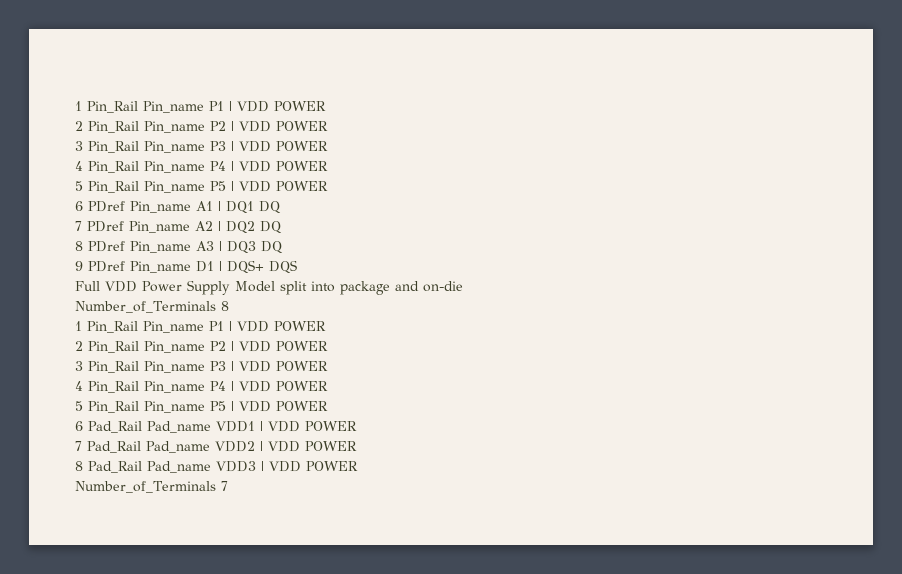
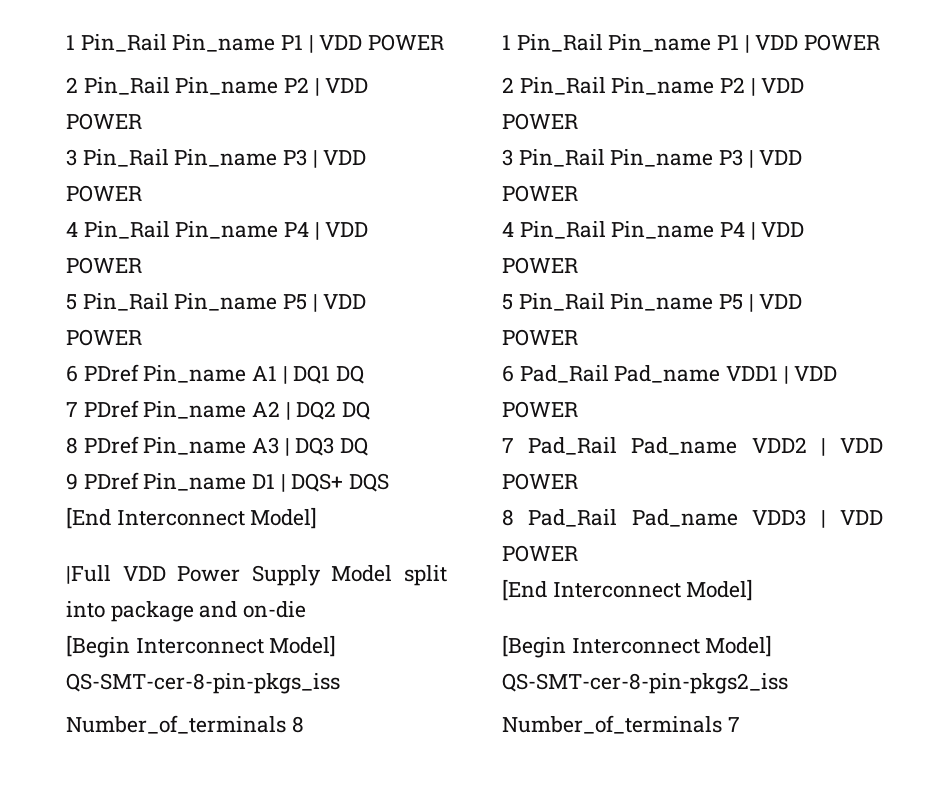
[75,281,100,291] Full -> [66,507,318,529] [66,565,111,584] [End Interconnect Model] // |Full
[75,301,216,313] Number_of_Terminals -> [66,635,337,658] [66,673,340,694] [66,715,286,734] [Begin Interconnect Model] QS-SMT-cer-8-pin-pkgs_iss // Number_of_terminals
[75,481,216,493] Number_of_Terminals -> [502,579,754,601] [502,635,773,658] [502,673,788,694] [502,715,722,734] [End Interconnect Model] // [Begin Interconnect Model] QS-SMT-cer-8-pin-pkgs2_iss // Number_of_terminals

